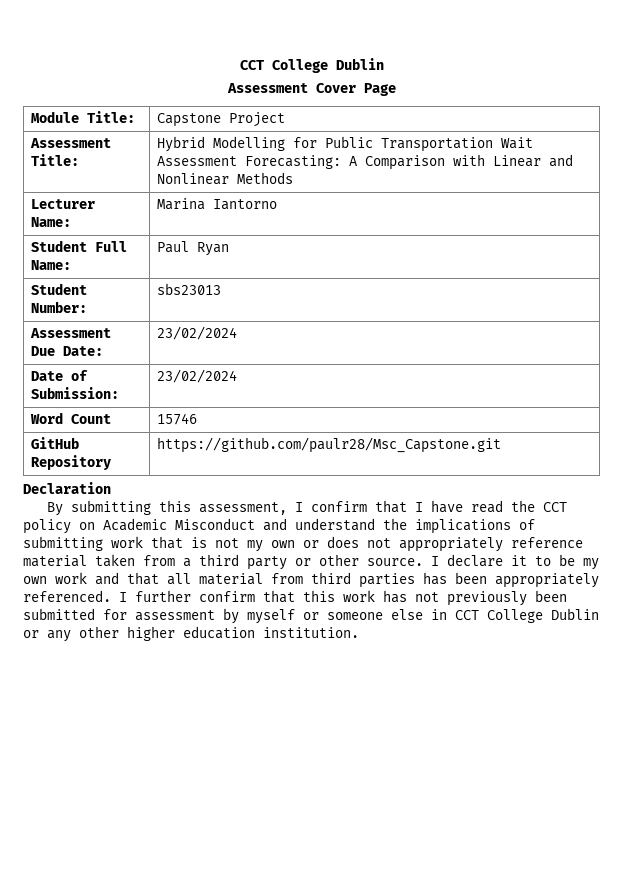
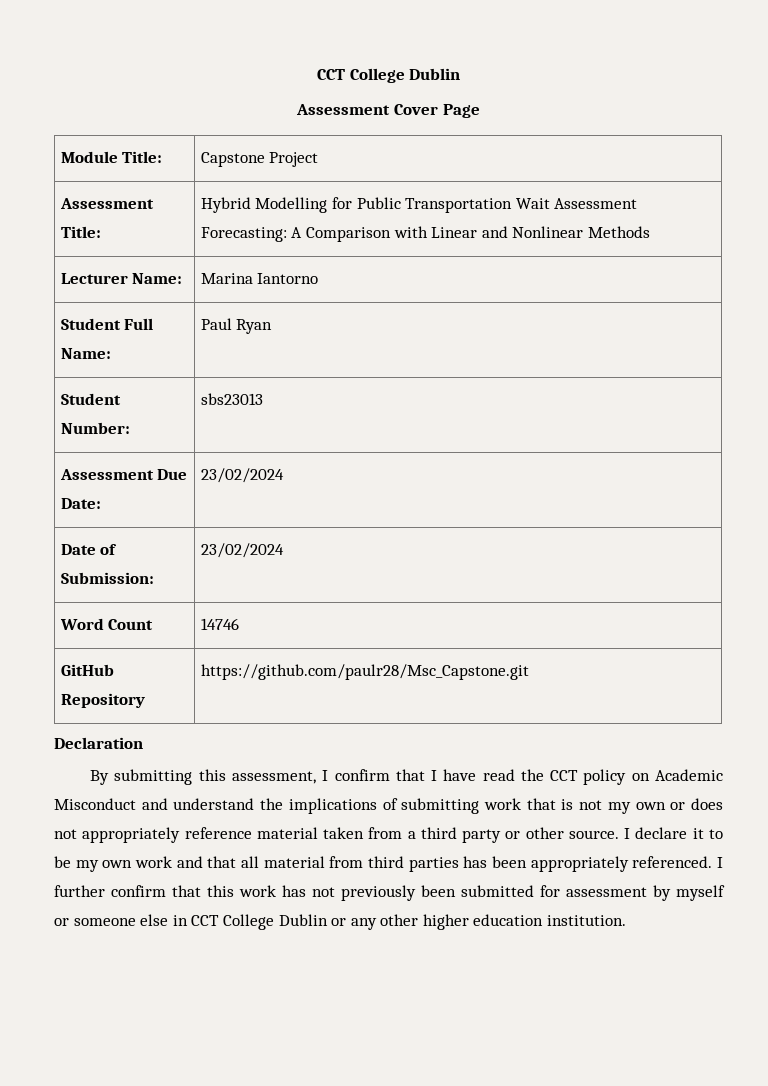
[156,413,197,425] 15746 -> [200,618,239,630] 14746

